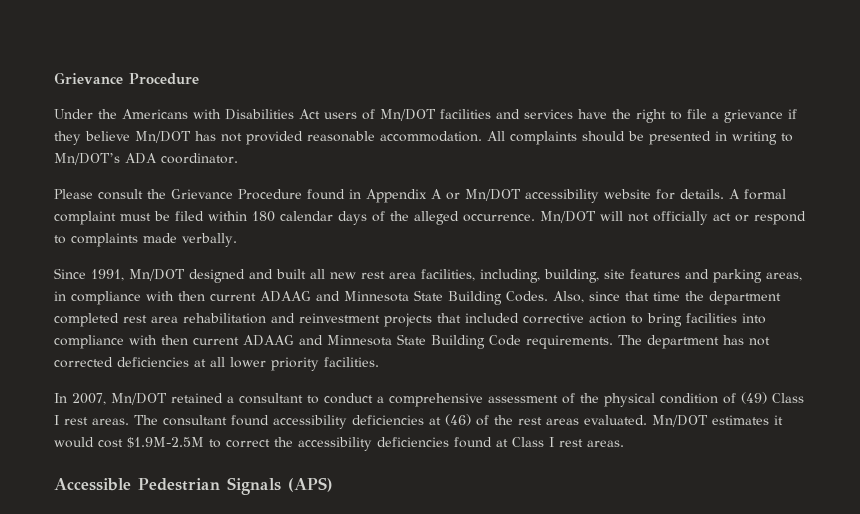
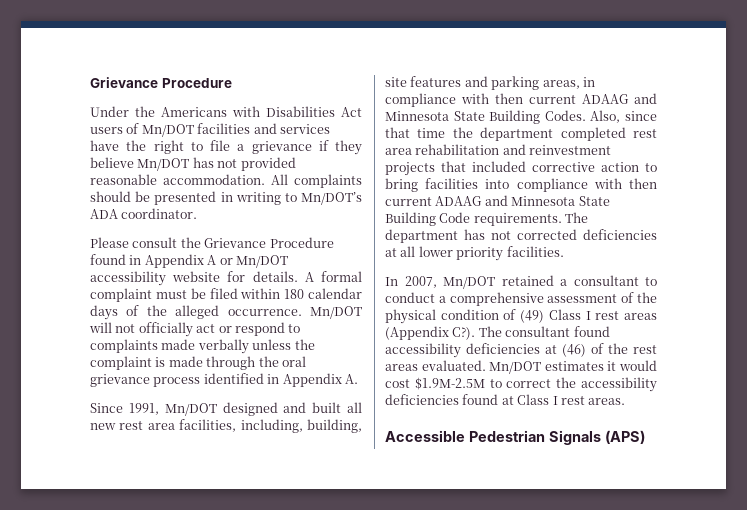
[182,233,237,247] verbally. -> [197,339,315,354] [90,356,306,370] [90,373,358,387] verbally unless the complaint is made through the oral grievance process identified in Appendix A.
[92,418,129,425] areas. -> [624,313,657,320] [385,326,476,340] areas (Appendix C?).

